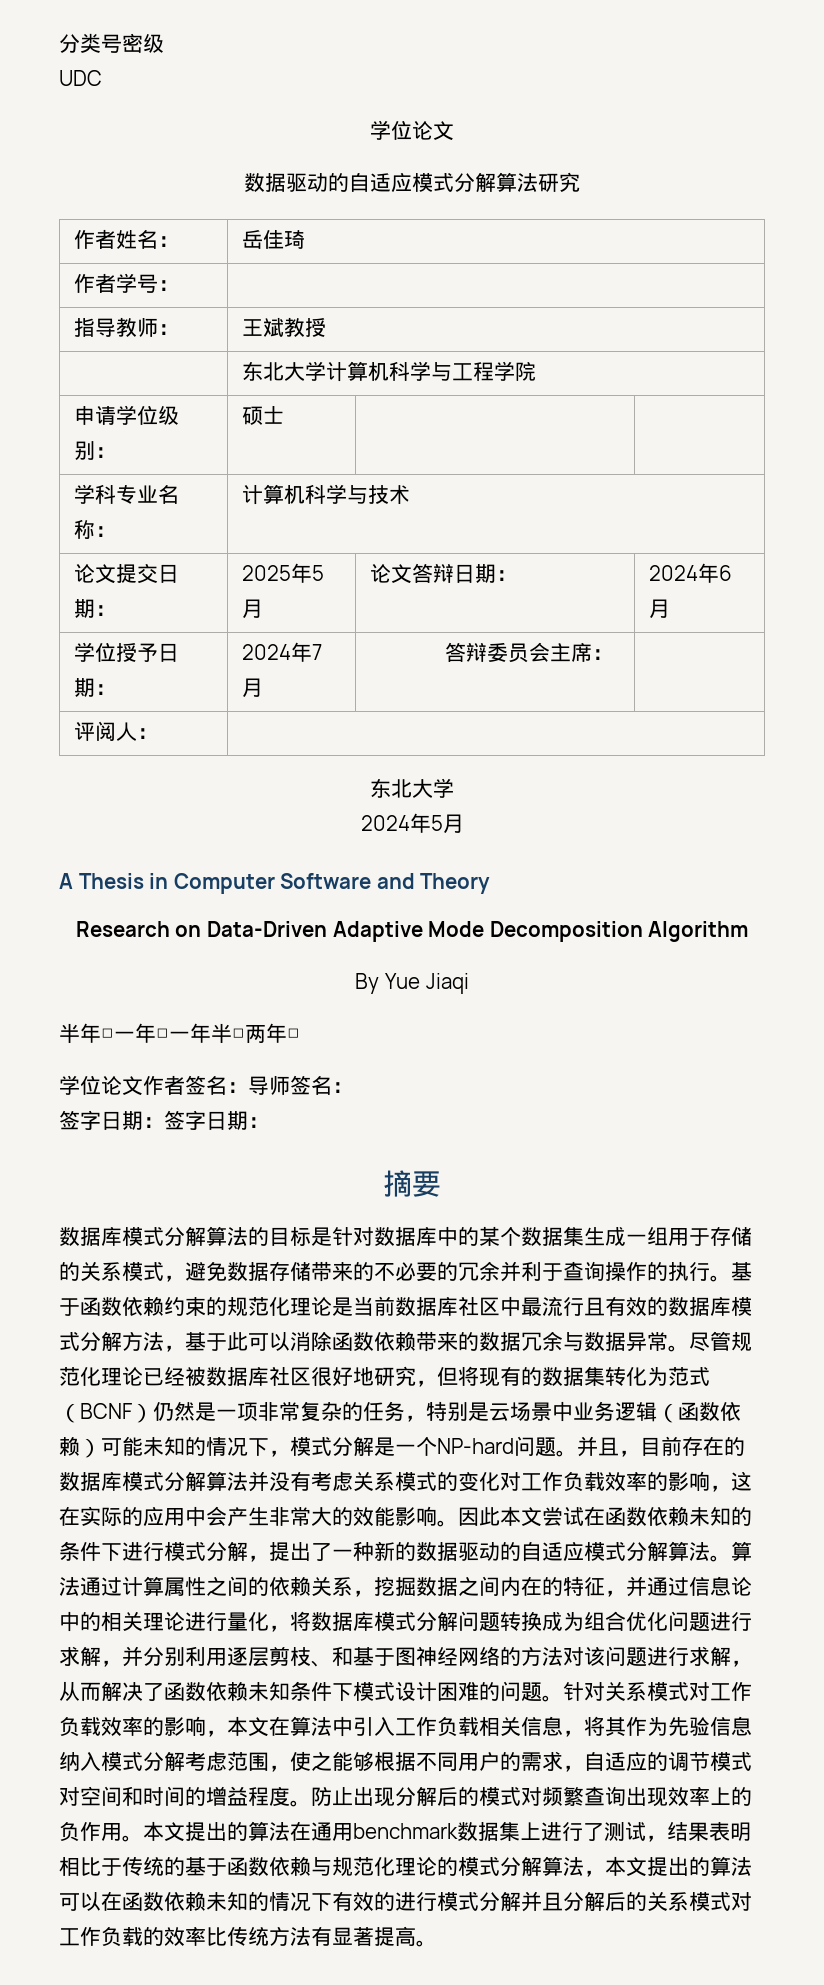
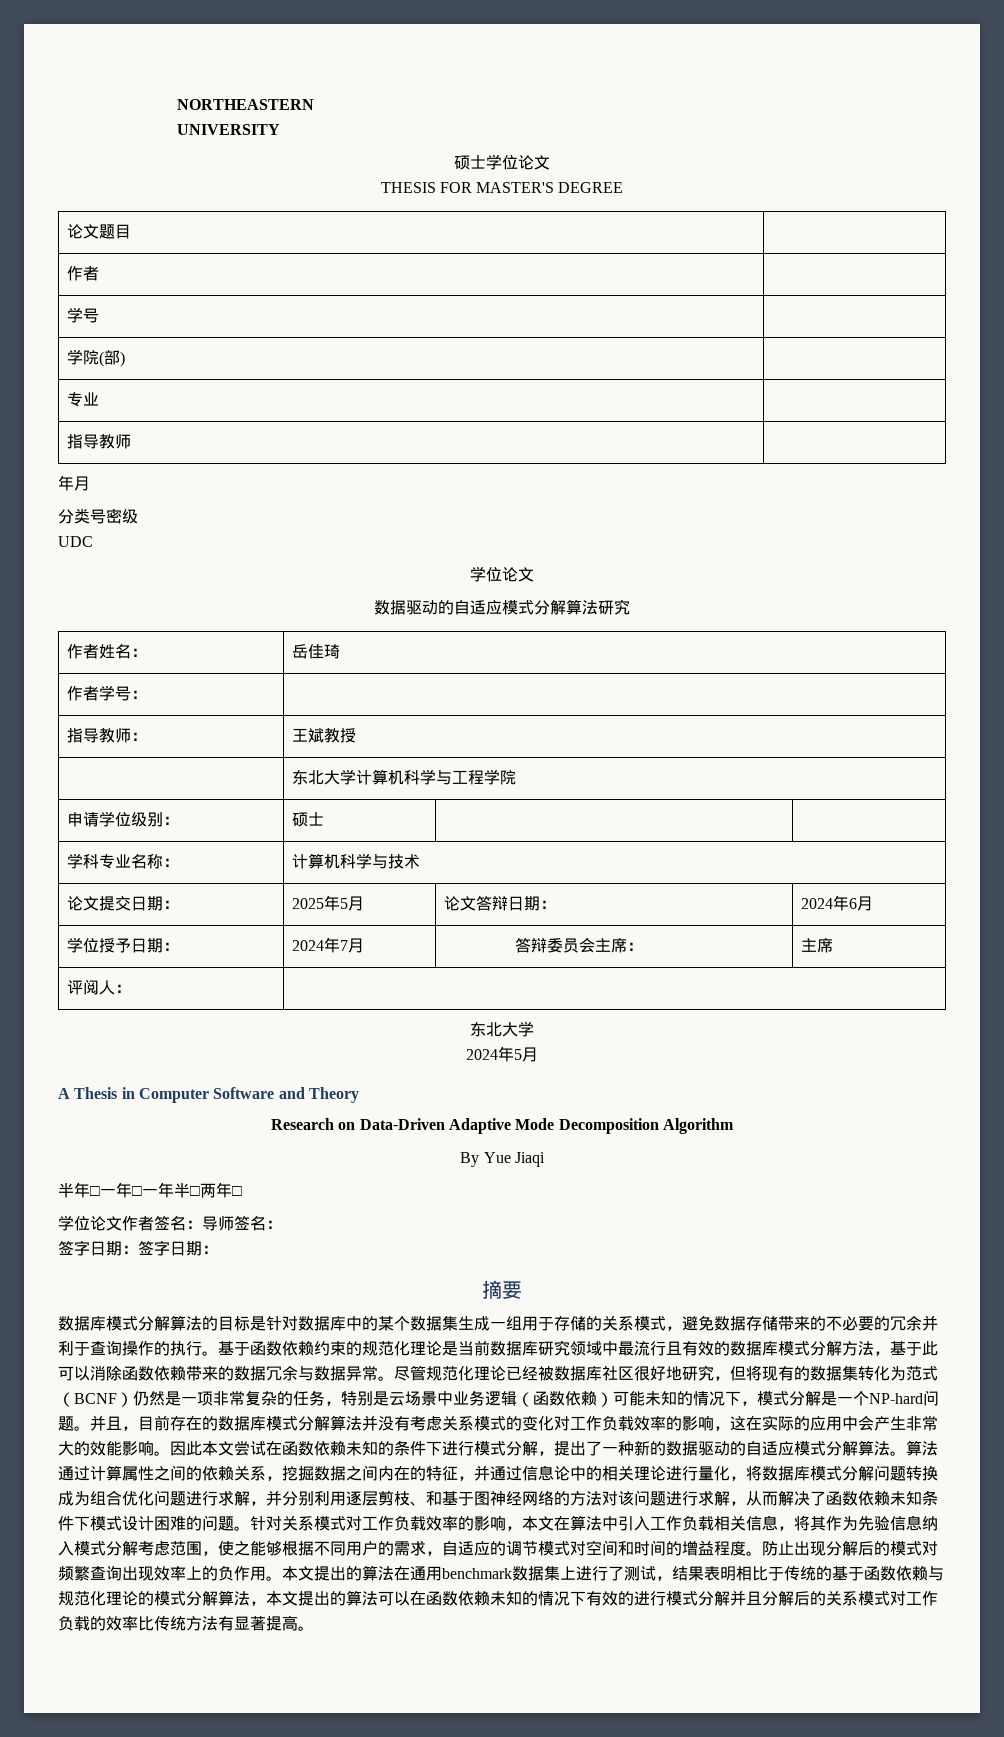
(59, 43) none -> [176,99,314,110] [176,124,280,135] [454,154,550,170] [380,182,624,193] [66,224,131,239] [66,266,99,281] [66,307,99,323] [66,349,125,367] [66,392,99,407] [66,434,131,449] [58,475,90,491] NORTHEASTERN // UNIVERSITY // 硕士学位论文 // THESIS FOR MASTER'S DEGREE // 论文题目 | // 作者 | // 学号 | // 学院(部) | // 专业 | // 指导教师 | // 年月 //
(613, 654) none -> [800,938,833,953] 主席
[458,1296,500,1316] 社区 -> [538,1340,602,1356] 研究领域

